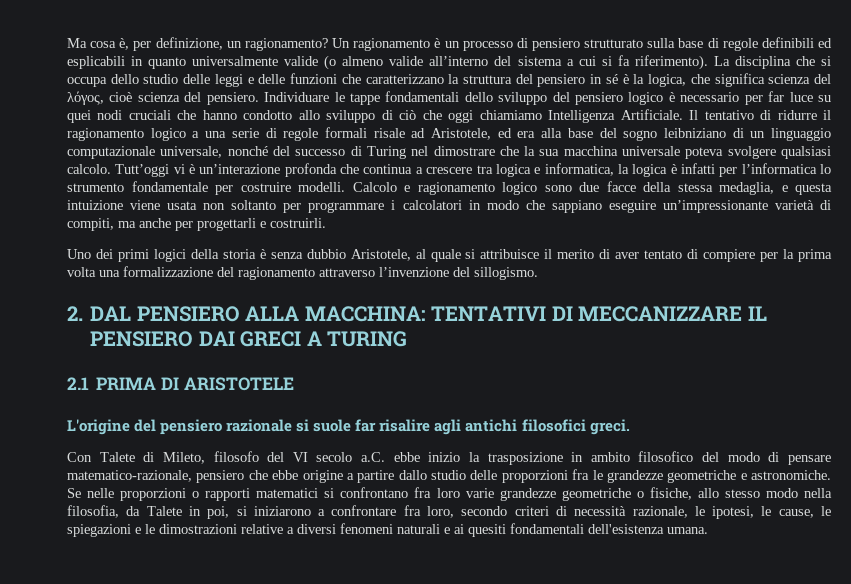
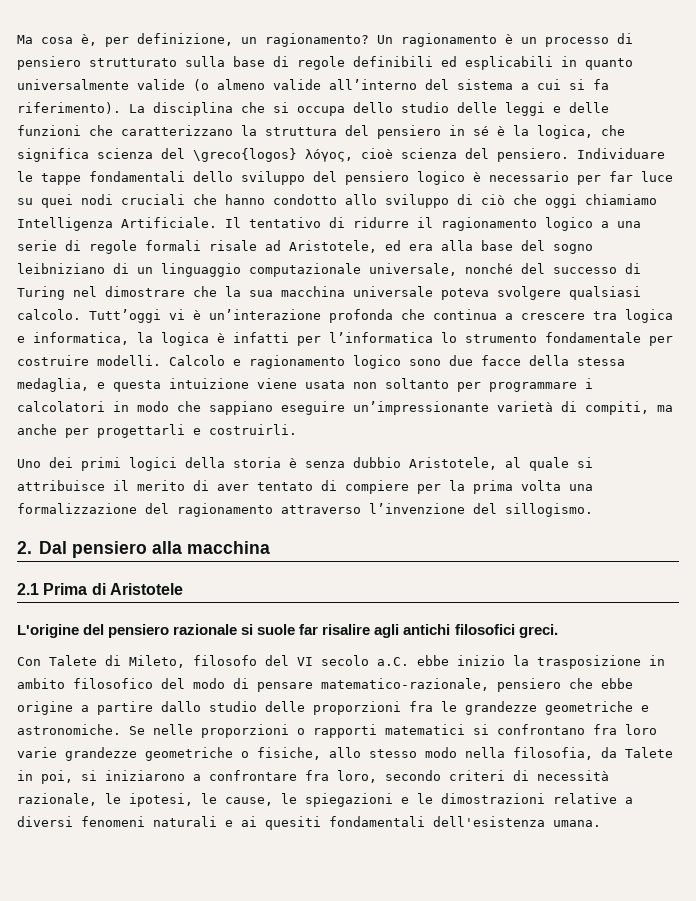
(832, 79) none -> [193,148,297,162] \greco{logos}
[90,306,767,322] [90,331,408,347] [67,377,294,391] DAL PENSIERO ALLA MACCHINA: TENTATIVI DI MECCANIZZARE IL PENSIERO DAI GRECI A TURING // 2.1 PRIMA DI ARISTOTELE -> [38,541,270,558] [17,583,183,595] Dal pensiero alla macchina // 2.1 Prima di Aristotele

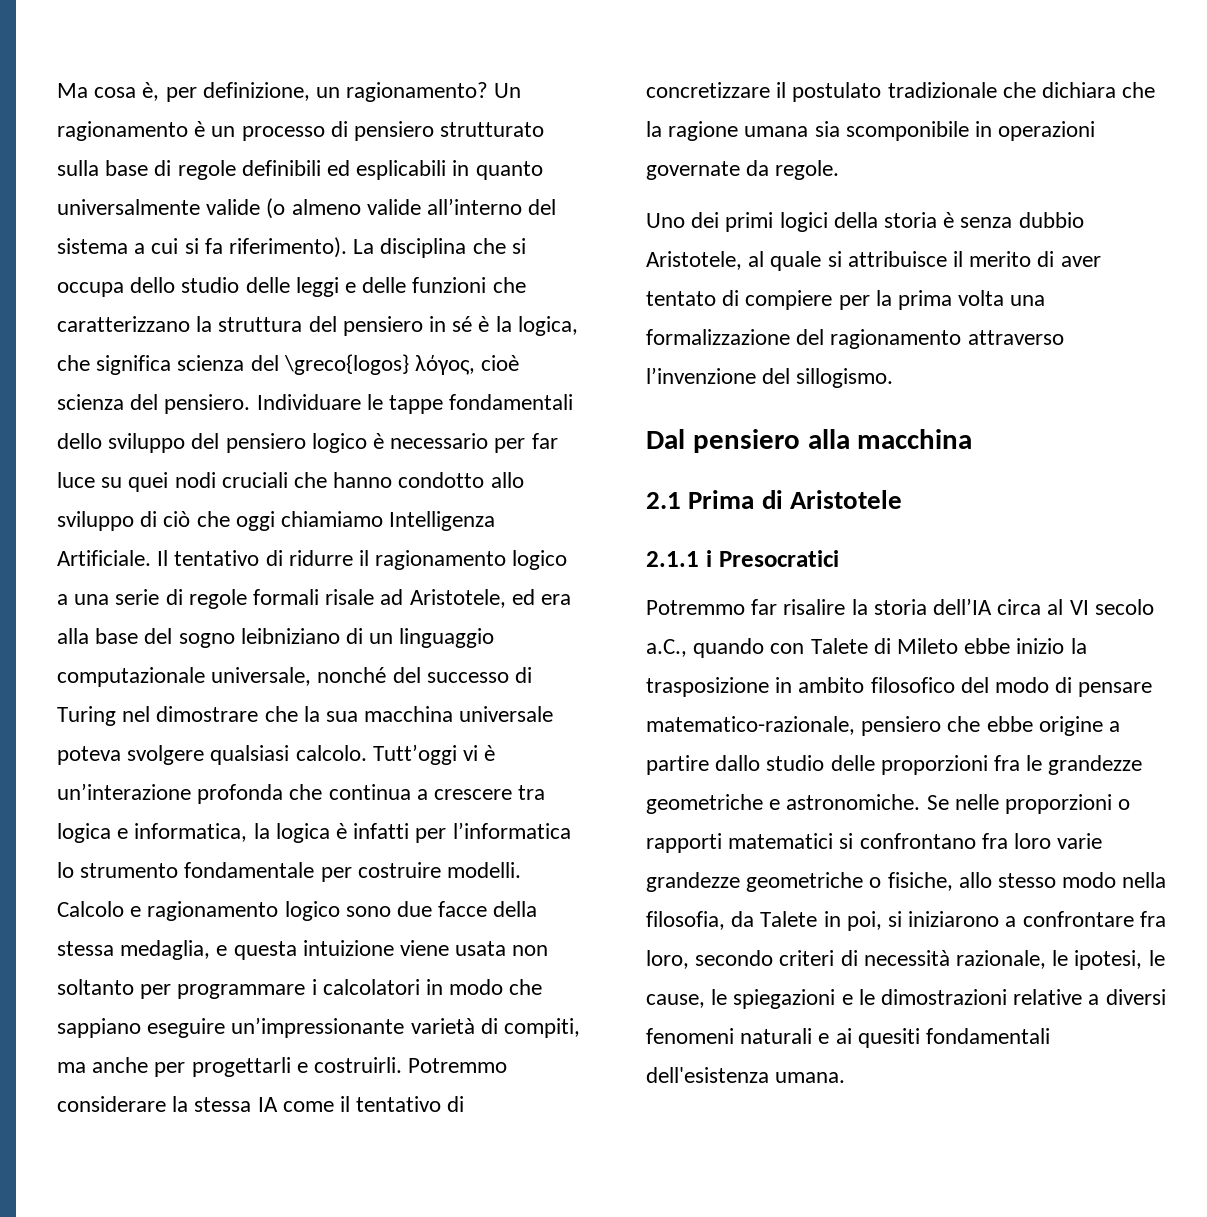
(297, 429) none -> [408,1058,508,1073] [57,1096,465,1112] [646,82,1156,102] [646,121,1096,141] [646,160,840,180] Potremmo considerare la stessa IA come il tentativo di concretizzare il postulato tradizionale che dichiara che la ragione umana sia scomponibile in operazioni governate da regole.
[17,541,32,554] 2. -> (894, 378) none
[17,624,558,638] [17,655,409,668] L'origine del pensiero razionale si suole far risalire agli antichi filosofici greci. // Con Talete di Mileto, filosofo del VI secolo a.C. -> [646,550,839,567] [646,598,1154,615] [646,638,959,658] 2.1.1 i Presocratici // Potremmo far risalire la storia dell’IA circa al VI secolo a.C., quando con Talete di Mileto

